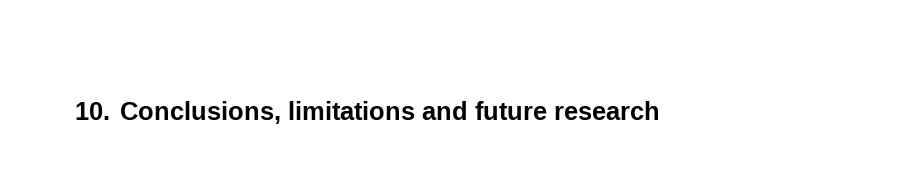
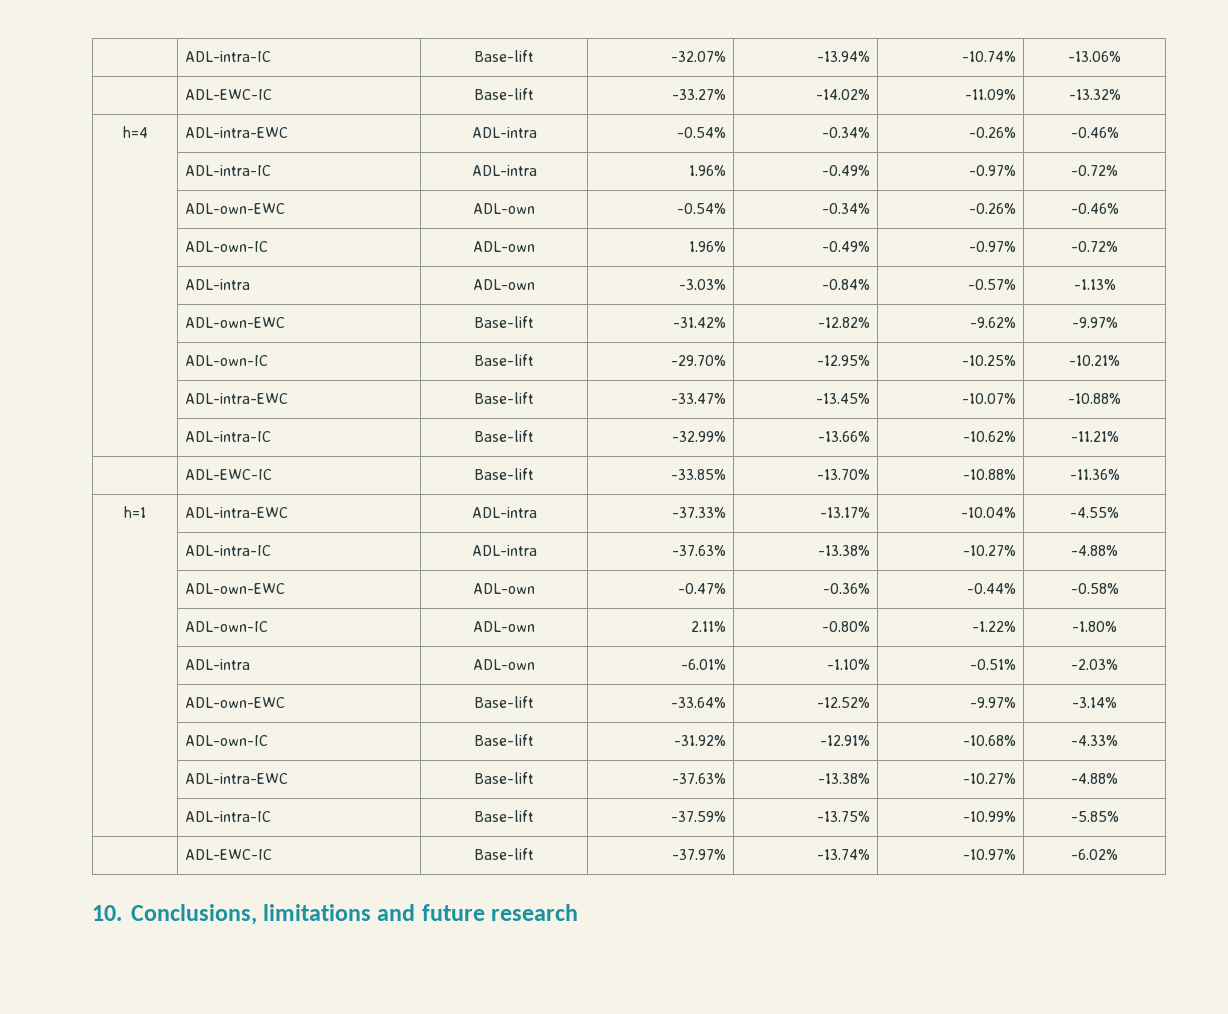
(75, 111) none -> [184,51,271,62] [474,50,534,62] [671,51,727,62] [817,51,871,62] [962,51,1017,62] [1068,51,1121,62] [184,89,272,100] [474,88,534,100] [672,89,727,100] [816,89,871,100] [965,89,1017,100] [1068,89,1121,100] [122,126,148,138] [184,127,288,138] [471,127,537,138] [677,127,727,138] [822,127,871,138] [969,127,1017,138] [1070,127,1119,138] [184,165,271,176] [471,165,537,176] [689,165,727,176] [822,165,871,176] [969,165,1017,176] [1071,165,1118,176] [184,203,285,214] [473,203,535,214] [677,203,727,214] [822,203,871,214] [969,203,1017,214] [1070,203,1119,214] [184,241,268,252] [473,241,535,252] [689,241,727,252] [822,241,871,252] [969,241,1017,252] [1071,241,1118,252] [184,279,250,290] [473,279,535,290] [679,279,727,290] [822,279,871,290] [968,279,1017,290] [1073,279,1116,290] [184,317,285,328] [474,316,534,328] [673,317,727,328] [818,317,871,328] [970,317,1017,328] [1071,317,1118,328] [184,355,268,366] [474,354,534,366] [671,355,727,366] [817,355,871,366] [962,355,1017,366] [1069,355,1120,366] [184,393,288,404] [474,392,534,404] [671,393,727,404] [816,393,871,404] [962,393,1017,404] [1068,393,1121,404] [184,431,271,442] [474,430,534,442] [672,431,727,442] [818,431,871,442] [963,431,1017,442] [1070,431,1119,442] [184,469,272,480] [474,468,534,480] [671,469,727,480] [817,469,871,480] [963,469,1017,480] [1069,469,1120,480] [124,506,146,518] [184,507,288,518] [471,507,537,518] [672,507,727,518] [820,507,871,518] [961,507,1017,518] [1070,507,1119,518] [184,545,271,556] [471,545,537,556] [672,545,727,556] [818,545,871,556] [963,545,1017,556] [1071,545,1118,556] [184,583,285,594] [473,583,535,594] [678,583,727,594] [823,583,871,594] [967,583,1017,594] [1070,583,1119,594] [184,621,268,632] [473,621,535,632] [691,621,727,632] [822,621,871,632] [972,621,1017,632] [1072,621,1117,632] [184,659,250,670] [473,659,535,670] [681,659,727,670] [827,659,871,670] [970,659,1017,670] [1071,659,1118,670] [184,697,285,708] [474,696,534,708] [671,697,727,708] [817,697,871,708] [970,697,1017,708] [1072,697,1117,708] [184,735,268,746] [474,734,534,746] [674,735,727,746] [820,735,871,746] [963,735,1017,746] [1071,735,1118,746] [184,773,288,784] [474,772,534,784] [672,773,727,784] [818,773,871,784] [963,773,1017,784] [1071,773,1118,784] [184,811,271,822] [474,810,534,822] [671,811,727,822] [817,811,871,822] [963,811,1017,822] [1070,811,1119,822] [184,849,272,860] [474,848,534,860] [672,849,727,860] [817,849,871,860] [963,849,1017,860] [1071,849,1118,860] | ADL-intra-IC | Base-lift | -32.07% | -13.94% | -10.74% | -13.06% // | ADL-EWC-IC | Base-lift | -33.27% | -14.02% | -11.09% | -13.32% // h=4 | ADL-intra-EWC | ADL-intra | -0.54% | -0.34% | -0.26% | -0.46% // | ADL-intra-IC | ADL-intra | 1.96% | -0.49% | -0.97% | -0.72% // | ADL-own-EWC | ADL-own | -0.54% | -0.34% | -0.26% | -0.46% // | ADL-own-IC | ADL-own | 1.96% | -0.49% | -0.97% | -0.72% // | ADL-intra | ADL-own | -3.03% | -0.84% | -0.57% | -1.13% // | ADL-own-EWC | Base-lift | -31.42% | -12.82% | -9.62% | -9.97% // | ADL-own-IC | Base-lift | -29.70% | -12.95% | -10.25% | -10.21% // | ADL-intra-EWC | Base-lift | -33.47% | -13.45% | -10.07% | -10.88% // | ADL-intra-IC | Base-lift | -32.99% | -13.66% | -10.62% | -11.21% // | ADL-EWC-IC | Base-lift | -33.85% | -13.70% | -10.88% | -11.36% // h=1 | ADL-intra-EWC | ADL-intra | -37.33% | -13.17% | -10.04% | -4.55% // | ADL-intra-IC | ADL-intra | -37.63% | -13.38% | -10.27% | -4.88% // | ADL-own-EWC | ADL-own | -0.47% | -0.36% | -0.44% | -0.58% // | ADL-own-IC | ADL-own | 2.11% | -0.80% | -1.22% | -1.80% // | ADL-intra | ADL-own | -6.01% | -1.10% | -0.51% | -2.03% // | ADL-own-EWC | Base-lift | -33.64% | -12.52% | -9.97% | -3.14% // | ADL-own-IC | Base-lift | -31.92% | -12.91% | -10.68% | -4.33% // | ADL-intra-EWC | Base-lift | -37.63% | -13.38% | -10.27% | -4.88% // | ADL-intra-IC | Base-lift | -37.59% | -13.75% | -10.99% | -5.85% // | ADL-EWC-IC | Base-lift | -37.97% | -13.74% | -10.97% | -6.02% //

